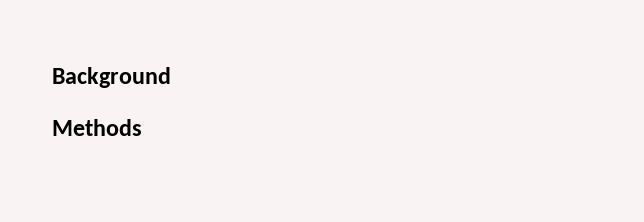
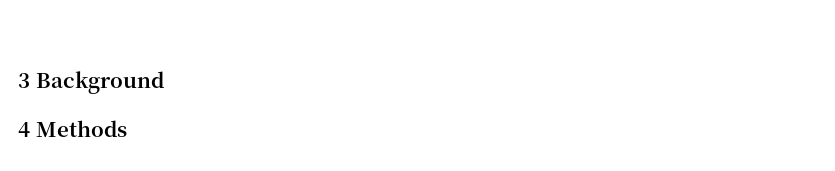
(52, 77) none -> [18,73,30,88] 3
(171, 77) none -> [18,122,30,137] 4

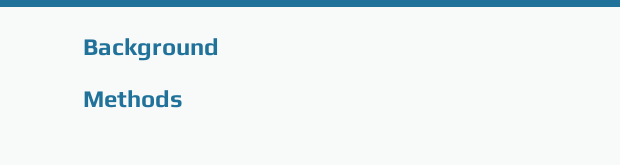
[18,73,30,88] 3 -> (83, 49) none
[18,122,30,137] 4 -> (219, 49) none

